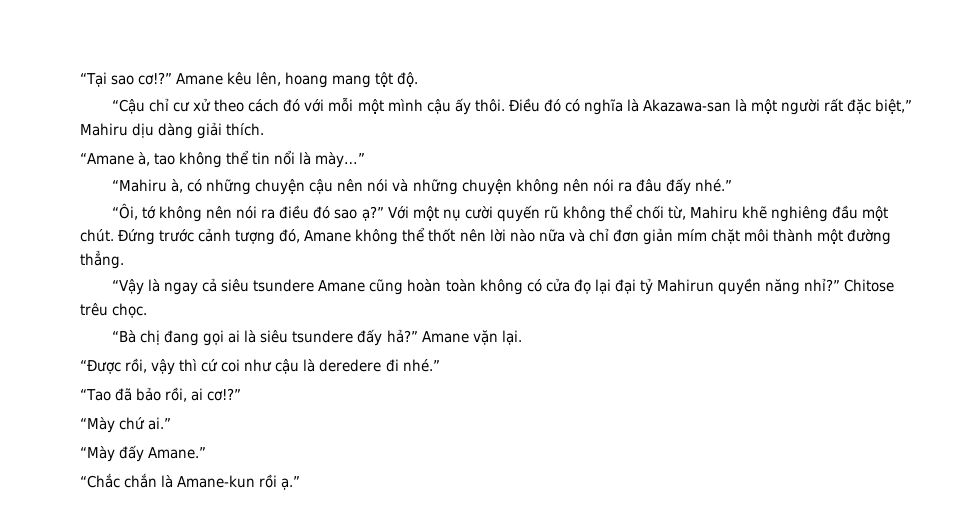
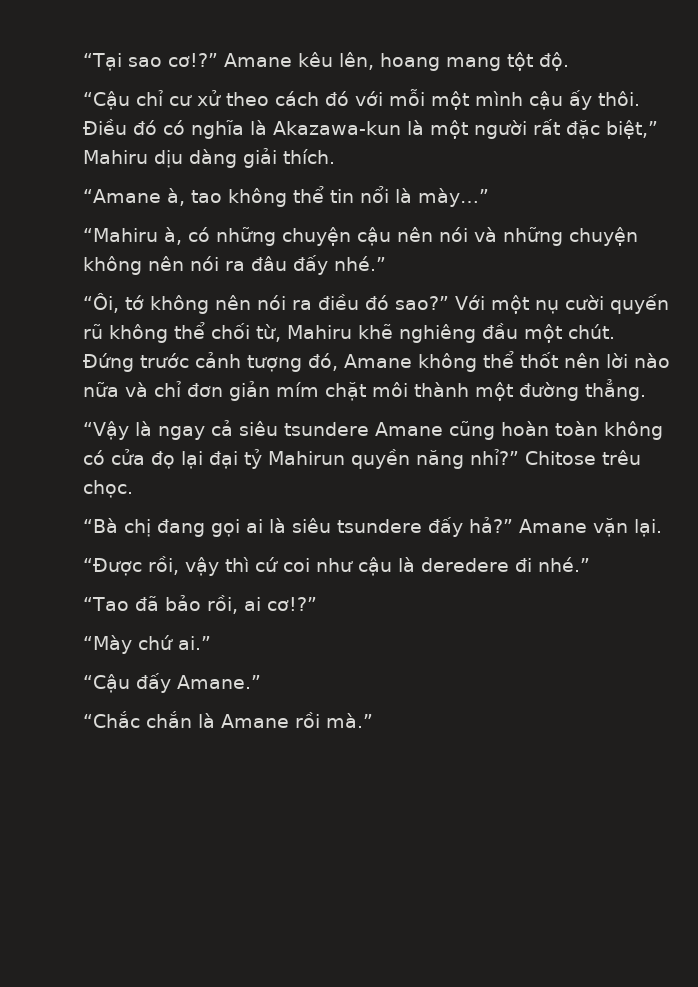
[643,99,732,112] Akazawa-san -> [273,121,401,135] Akazawa-kun
[334,206,384,221] sao ạ?” -> [394,296,449,310] sao?”
[80,446,115,462] “Mày -> [83,674,130,693] “Cậu
[177,474,301,490] Amane-kun rồi ạ.” -> [220,712,373,728] Amane rồi mà.”

